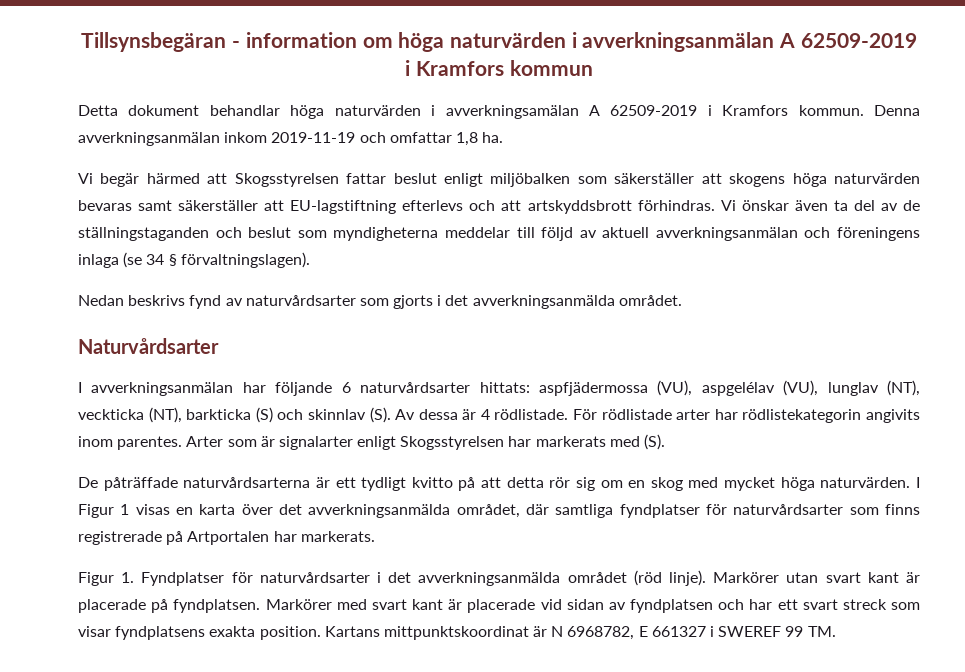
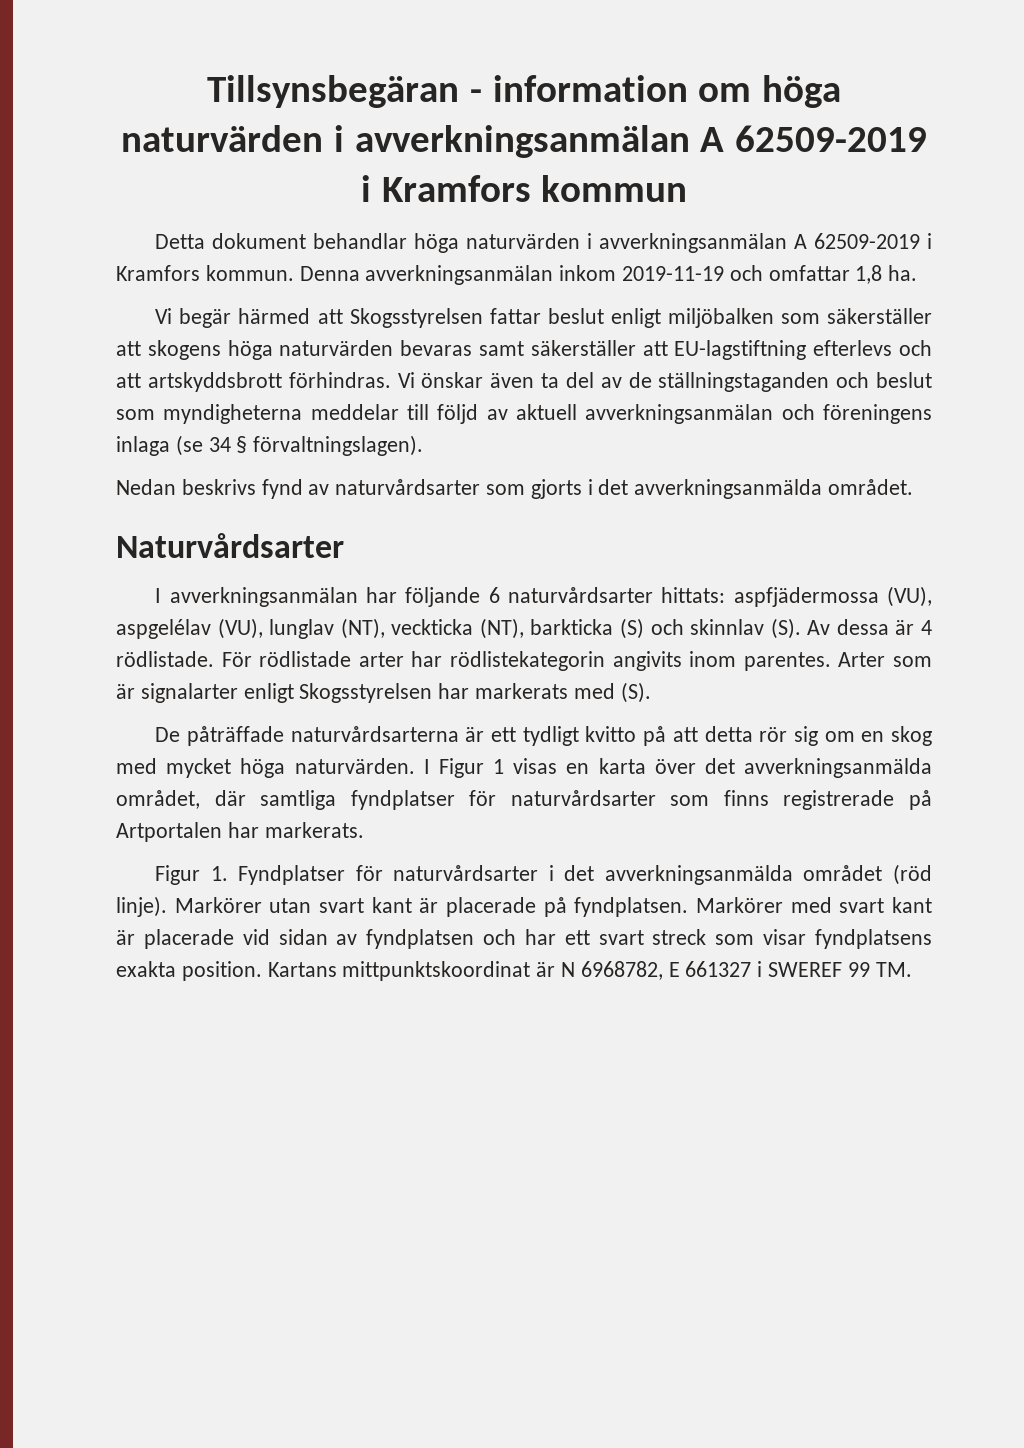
[445,105,579,119] avverkningsamälan -> [599,233,788,253] avverkningsanmälan

